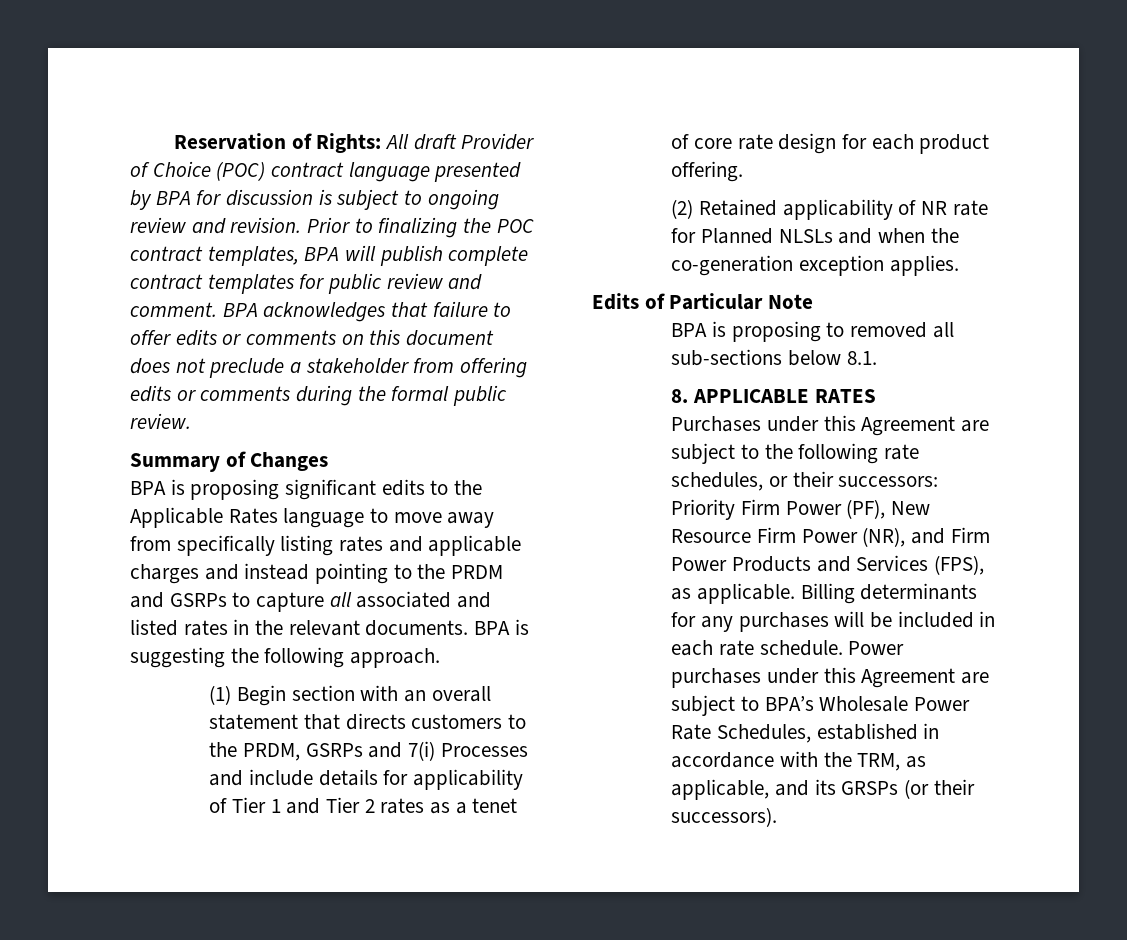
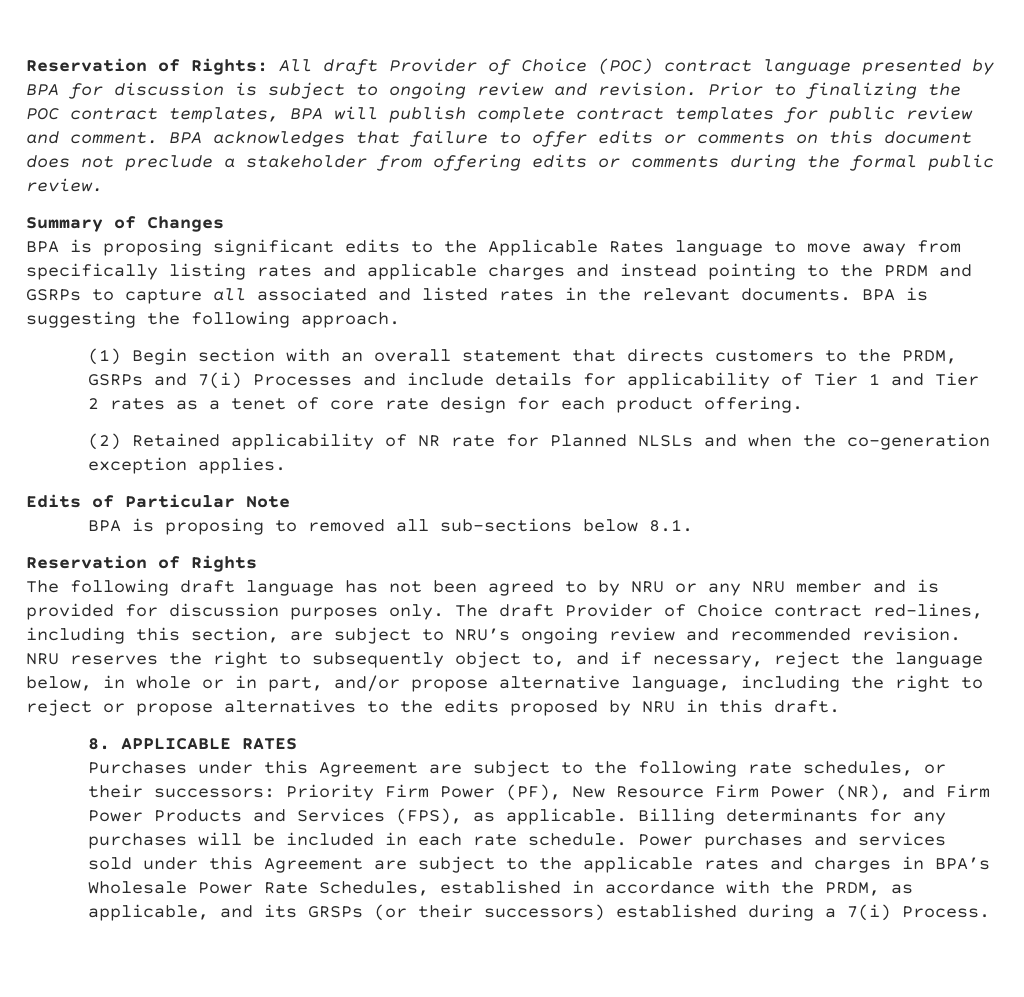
(877, 358) none -> [26,555,257,572] [26,579,939,596] [26,603,983,620] [26,627,961,644] [26,651,983,668] [26,675,983,692] [26,699,840,716] // Reservation of Rights // The following draft language has not been agreed to by NRU or any NRU member and is provided for discussion purposes only. The draft Provider of Choice contract red-lines, including this section, are subject to NRU’s ongoing review and recommended revision. NRU reserves the right to subsequently object to, and if necessary, reject the language below, in whole or in part, and/or propose alternative language, including the right to reject or propose alternatives to the edits proposed by NRU in this draft.
[766,667,989,688] [671,695,759,716] under this Agreement are subject to -> [813,832,946,846] [87,856,924,873] and services sold under this Agreement are subject to the applicable rates and charges in
[857,753,901,771] TRM, -> [824,882,880,896] PRDM,
[671,807,778,827] successors). -> [483,904,990,921] successors) established during a 7(i) Process.

